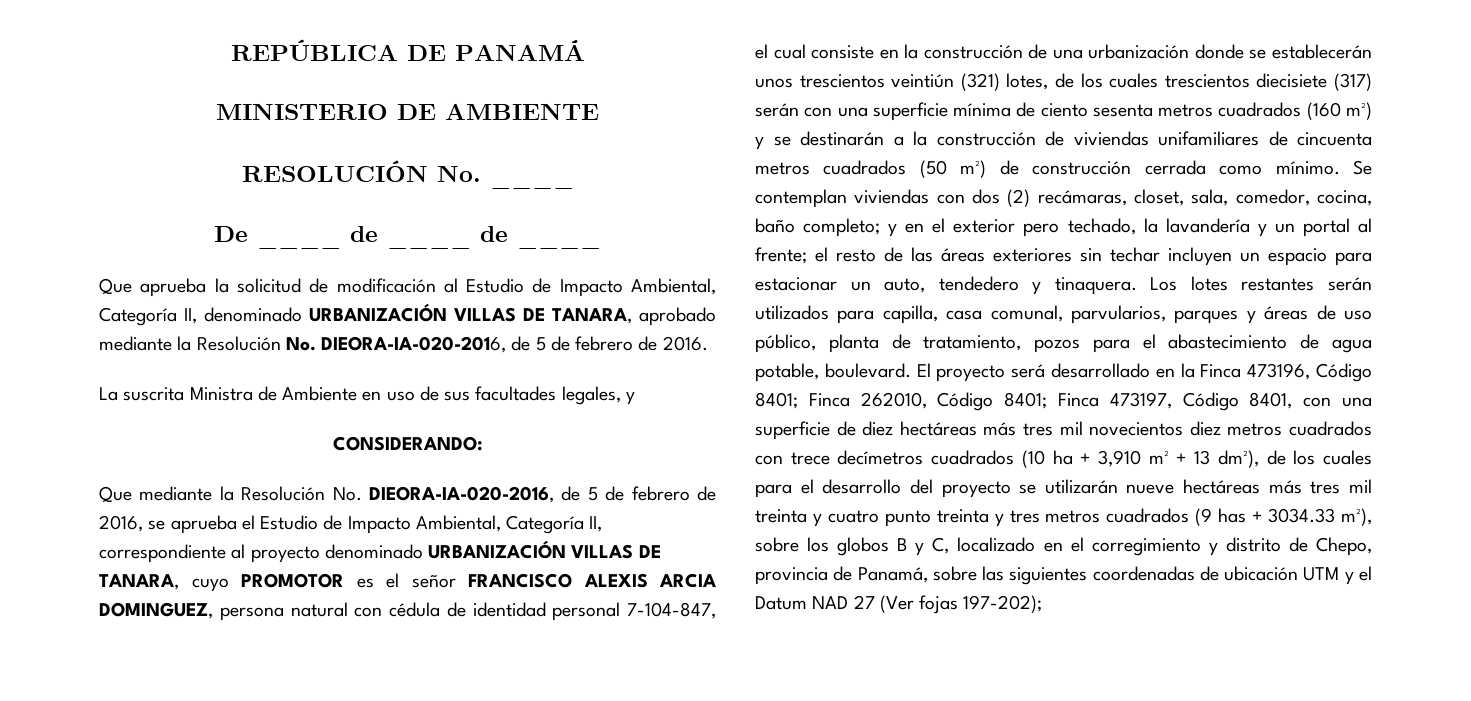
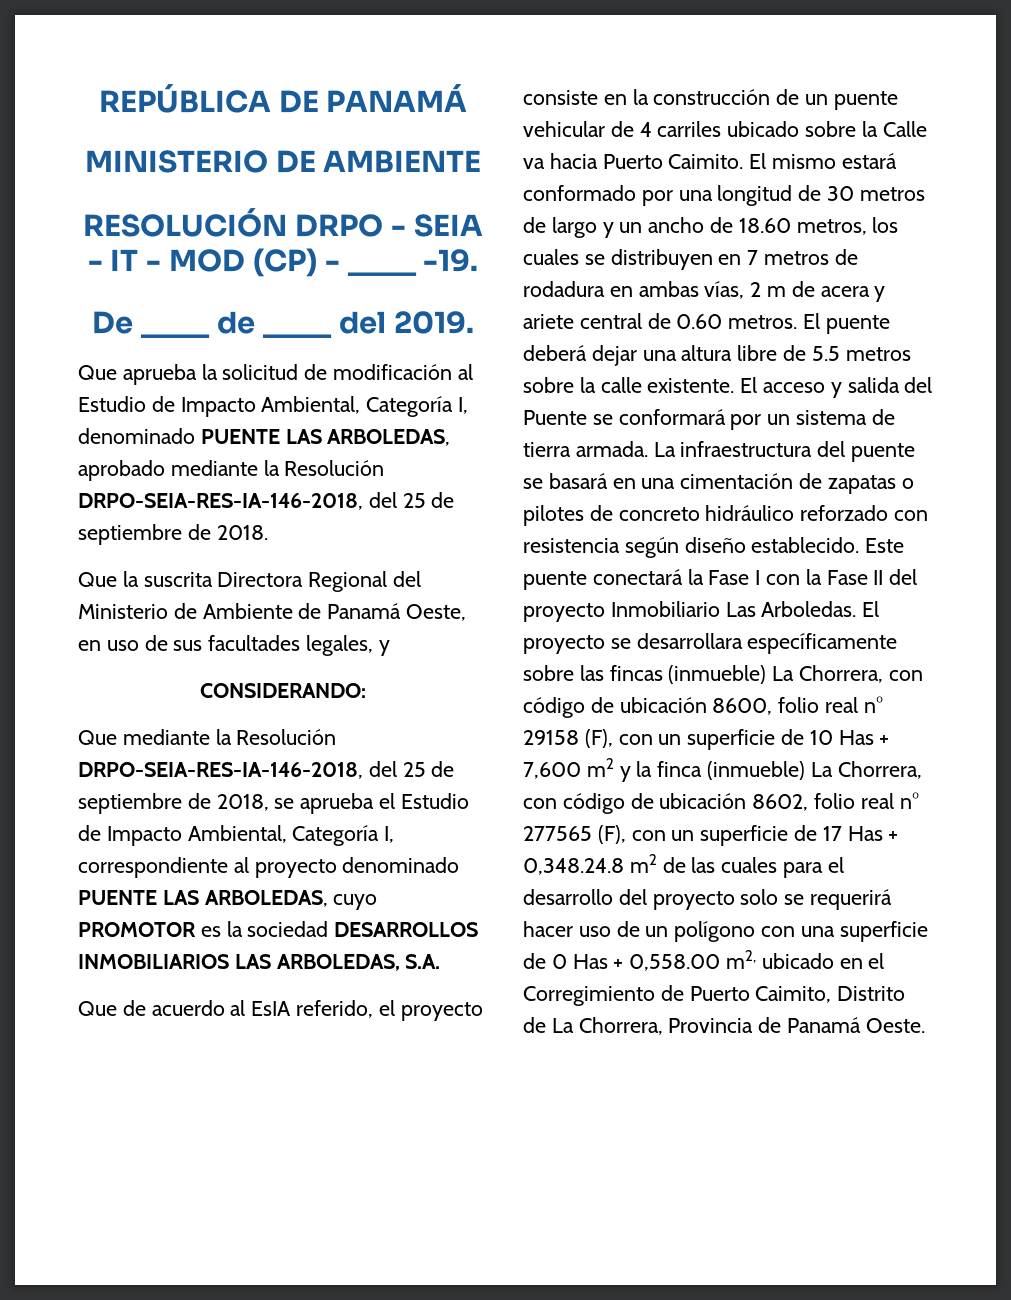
[436,165,481,182] [489,182,574,189] No. ____ -> [295,214,483,237] [87,248,340,277] [347,249,479,276] DRPO - SEIA - IT - MOD (CP) - ____ -19.
[480,226,508,242] [517,242,601,249] de ____ -> [338,311,474,334] del 2019.
[184,303,716,326] [99,336,708,353] [99,386,358,401] II, denominado URBANIZACIÓN VILLAS DE TANARA, aprobado mediante la Resolución No. DIEORA-IA-020-2016, de 5 de febrero de 2016. // La suscrita Ministra de Ambiente -> [458,397,469,414] [78,428,451,446] [78,460,385,481] [78,492,455,510] [78,524,268,545] [78,571,422,592] [78,603,467,621] I, denominado PUENTE LAS ARBOLEDAS, aprobado mediante la Resolución DRPO-SEIA-RES-IA-146-2018, del 25 de septiembre de 2018. // Que la suscrita Directora Regional del Ministerio de Ambiente de Panamá Oeste,
[332,486,716,503] [99,515,143,532] No. DIEORA-IA-020-2016, de 5 de febrero de 2016, -> [78,761,455,779] [78,793,269,814] DRPO-SEIA-RES-IA-146-2018, del 25 de septiembre de 2018,
[589,516,603,532] II, -> [384,826,395,843] I,
[428,540,661,559] [99,573,716,592] [99,602,716,621] [755,44,806,59] URBANIZACIÓN VILLAS DE TANARA, cuyo PROMOTOR es el señor FRANCISCO ALEXIS ARCIA DOMINGUEZ, persona natural con cédula de identidad personal 7-104-847, el cual -> [78,890,378,910] [78,921,479,937] [78,954,441,971] [78,1000,483,1021] PUENTE LAS ARBOLEDAS, cuyo PROMOTOR es la sociedad DESARROLLOS INMOBILIARIOS LAS ARBOLEDAS, S.A. // Que de acuerdo al EsIA referido, el proyecto
[1052,44,1372,59] [755,73,1372,91] [755,102,1372,121] [755,131,1372,150] [755,160,1372,178] [755,189,1372,208] [755,218,1372,237] [755,247,1372,266] [755,276,1372,295] [755,305,1372,324] [755,334,1372,353] [755,363,1372,382] [755,392,1372,411] [755,421,1372,440] [755,450,1316,468] una urbanización donde se establecerán unos trescientos veintiún (321) lotes, de los cuales trescientos diecisiete (317) serán con una superficie mínima de ciento sesenta metros cuadrados (160 m²) y se destinarán a la construcción de viviendas unifamiliares de cincuenta metros cuadrados (50 m²) de construcción cerrada como mínimo. Se contemplan viviendas con dos (2) recámaras, closet, sala, comedor, cocina, baño completo; y en el exterior pero techado, la lavandería y un portal al frente; el resto de las áreas exteriores sin techar incluyen un espacio para estacionar un auto, tendedero y tinaquera. Los lotes restantes serán utilizados para capilla, casa comunal, parvularios, parques y áreas de uso público, planta de tratamiento, pozos para el abastecimiento de agua potable, boulevard. El proyecto será desarrollado en la Finca 473196, Código 8401; Finca 262010, Código 8401; Finca 473197, Código 8401, con una superficie de diez hectáreas más tres mil novecientos diez metros cuadrados con trece decímetros cuadrados (10 ha + 3,910 m² + 13 dm²), de los -> [805,91,898,110] [523,121,927,137] [523,153,897,169] [523,185,925,206] [523,217,899,238] [523,249,858,270] [523,281,886,302] [523,313,890,334] [523,345,911,366] [523,377,933,398] [523,409,895,430] [523,441,916,462] [523,473,914,494] [523,505,929,526] [523,537,905,558] [523,569,918,590] [523,601,880,622] [523,633,898,654] [523,665,923,684] [523,696,883,718] [523,729,890,750] [523,758,922,782] [523,792,919,814] [523,825,899,846] [523,854,716,875] un puente vehicular de 4 carriles ubicado sobre la Calle va hacia Puerto Caimito. El mismo estará conformado por una longitud de 30 metros de largo y un ancho de 18.60 metros, los cuales se distribuyen en 7 metros de rodadura en ambas vías, 2 m de acera y ariete central de 0.60 metros. El puente deberá dejar una altura libre de 5.5 metros sobre la calle existente. El acceso y salida del Puente se conformará por un sistema de tierra armada. La infraestructura del puente se basará en una cimentación de zapatas o pilotes de concreto hidráulico reforzado con resistencia según diseño establecido. Este puente conectará la Fase I con la Fase II del proyecto Inmobiliario Las Arboledas. El proyecto se desarrollara específicamente sobre las fincas (inmueble) La Chorrera, con código de ubicación 8600, folio real n° 29158 (F), con un superficie de 10 Has + 7,600 m2 y la finca (inmueble) La Chorrera, con código de ubicación 8602, folio real n° 277565 (F), con un superficie de 17 Has + 0,348.24.8 m2 de las
[1019,479,1372,494] [755,508,1372,527] [755,537,1372,556] [755,566,1372,585] [755,595,1043,614] se utilizarán nueve hectáreas más tres mil treinta y cuatro punto treinta y tres metros cuadrados (9 has + 3034.33 m²), sobre los globos B y C, localizado en el corregimiento y distrito de Chepo, provincia de Panamá, sobre las siguientes coordenadas de ubicación UTM y el Datum NAD 27 (Ver fojas 197-202); -> [740,889,893,910] [523,921,928,942] [523,950,885,971] [523,985,906,1006] [523,1017,925,1035] solo se requerirá hacer uso de un polígono con una superficie de 0 Has + 0,558.00 m2, ubicado en el Corregimiento de Puerto Caimito, Distrito de La Chorrera, Provincia de Panamá Oeste.

